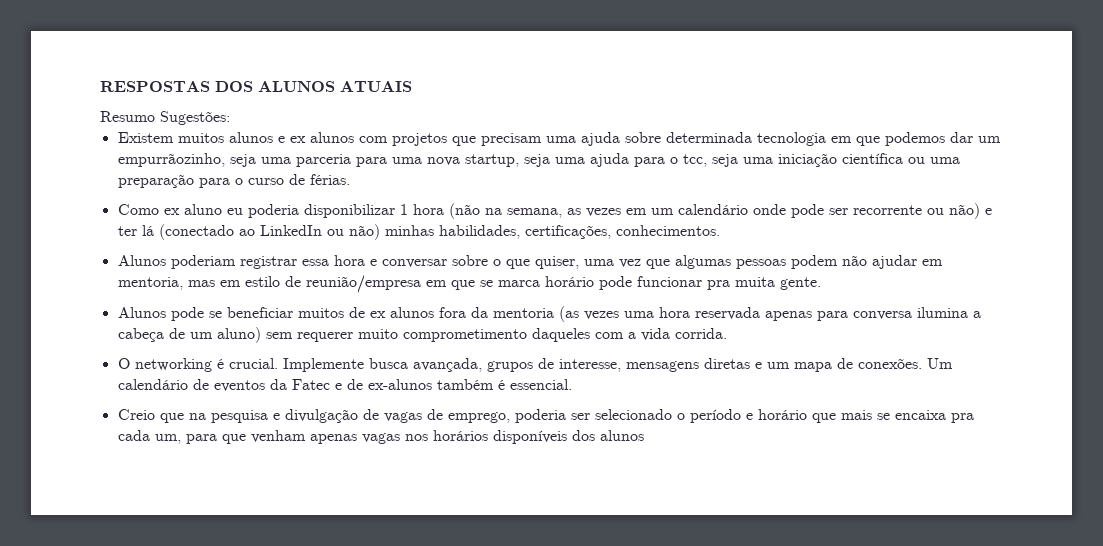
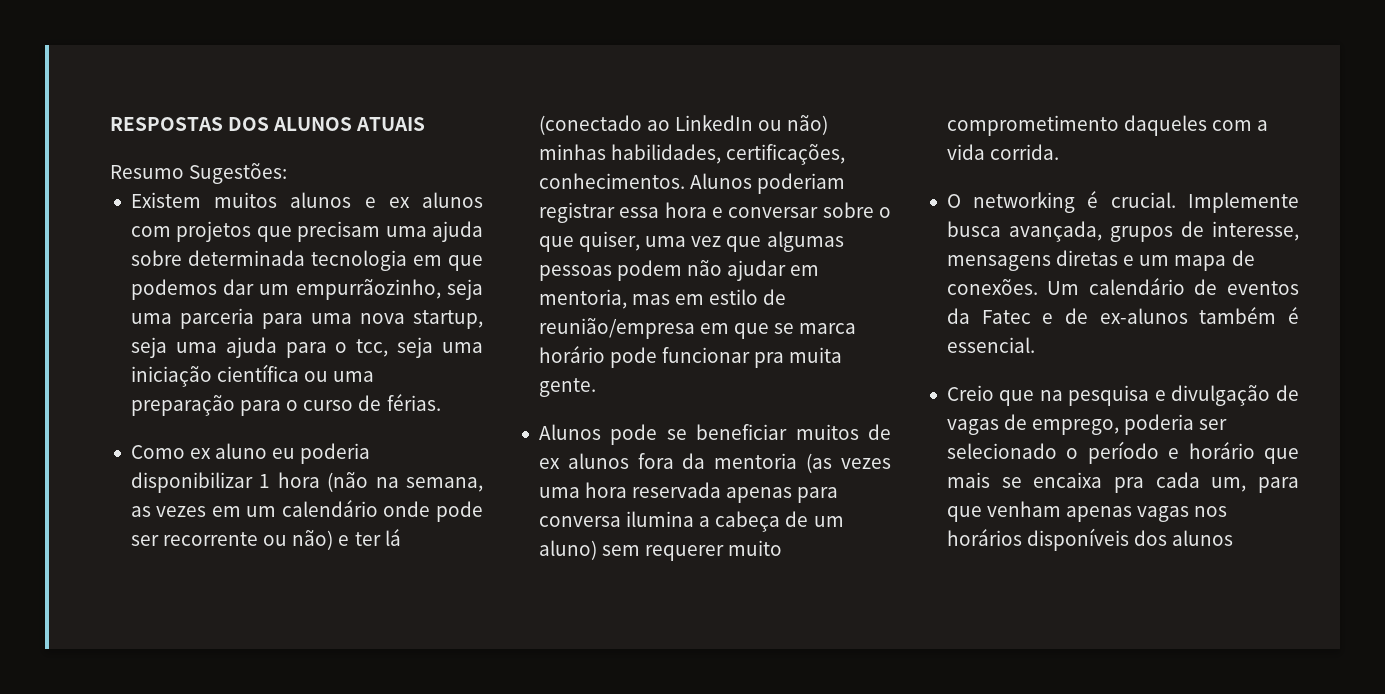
(720, 230) // -> (685, 181) none

